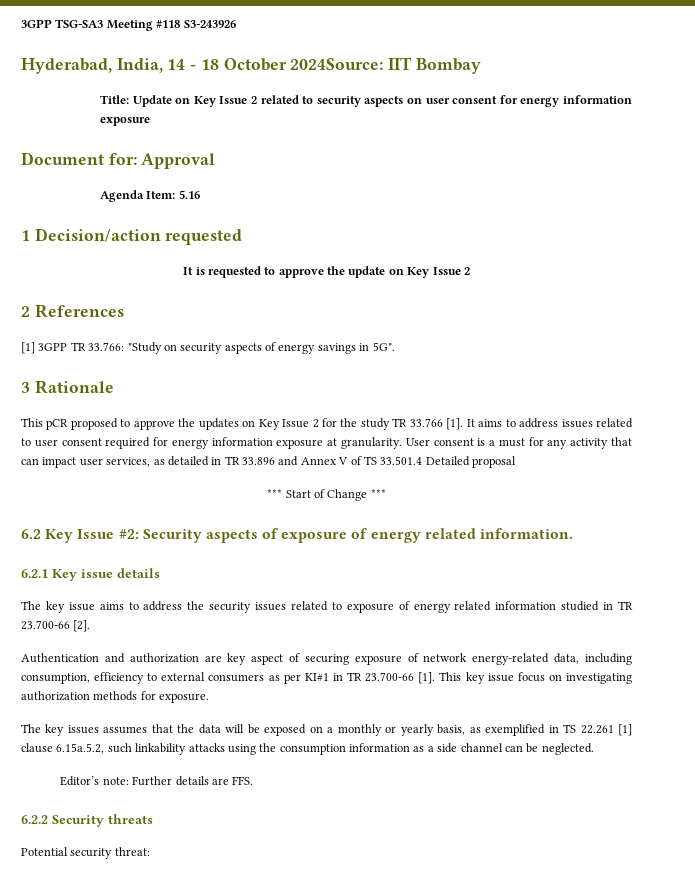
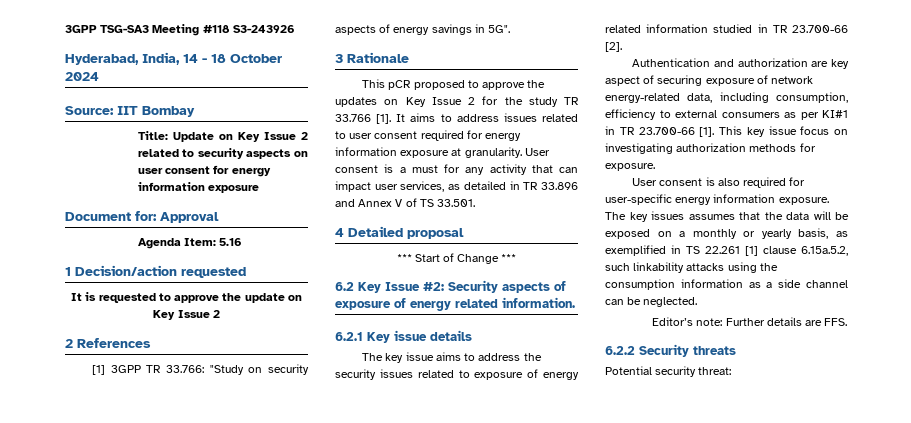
[290,58,384,70] 2024Source: -> [65,72,99,81] [65,106,114,115] 2024 // Source:
[380,456,423,465] 33.501.4 -> [437,199,476,207] [335,228,344,237] 33.501. // 4
(210, 698) none -> [632,177,806,188] [605,194,829,205] User consent is also required for user-specific energy information exposure.

